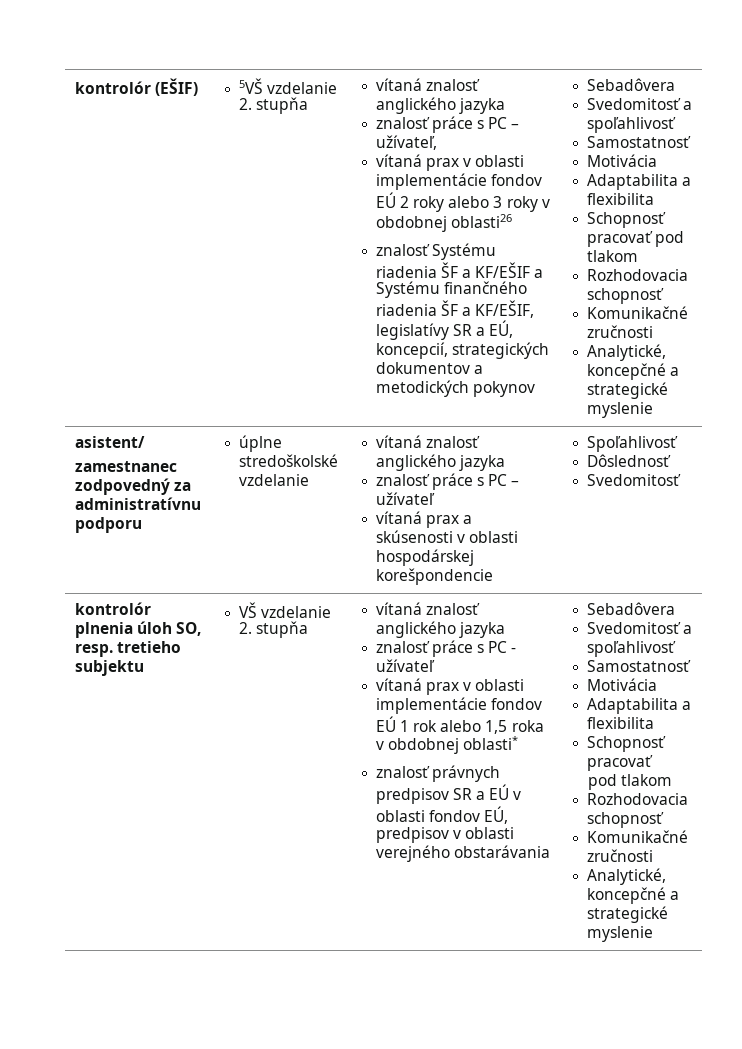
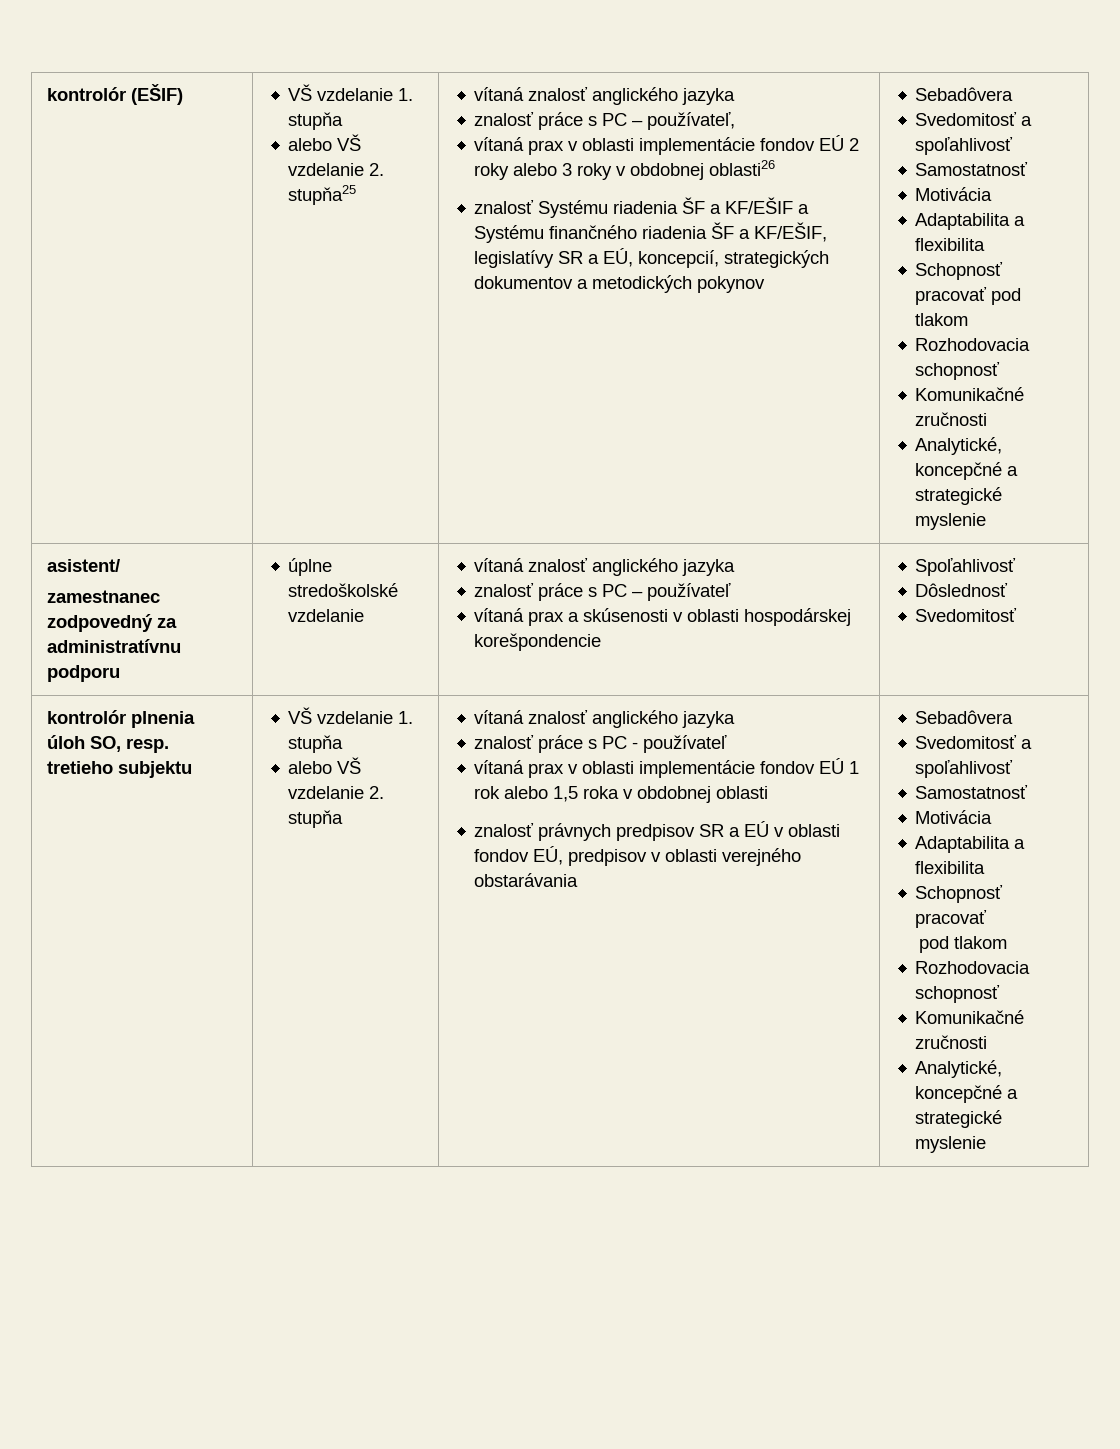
[238,78,337,94] [238,97,308,114] [375,78,480,91] [375,97,505,114] [375,116,520,133] [375,135,437,150] 5VŠ vzdelanie 2. stupňa | vítaná znalosť anglického jazyka // znalosť práce s PC – užívateľ, -> [288,84,414,101] [288,112,344,130] [288,134,362,151] [288,163,385,176] [288,185,357,205] [474,87,736,105] [474,112,736,130] VŠ vzdelanie 1. stupňa // alebo VŠ vzdelanie 2. stupňa25 | vítaná znalosť anglického jazyka // znalosť práce s PC – používateľ,
[375,492,435,505] užívateľ -> [647,583,732,601] používateľ
(331, 612) none -> [398,711,414,724] [288,735,344,753] [288,757,362,774] [288,786,365,799] 1. stupňa // alebo VŠ vzdelanie
[375,659,435,672] užívateľ -> [643,735,728,753] používateľ
[463,736,519,750] oblasti* -> [716,786,769,799] oblasti

